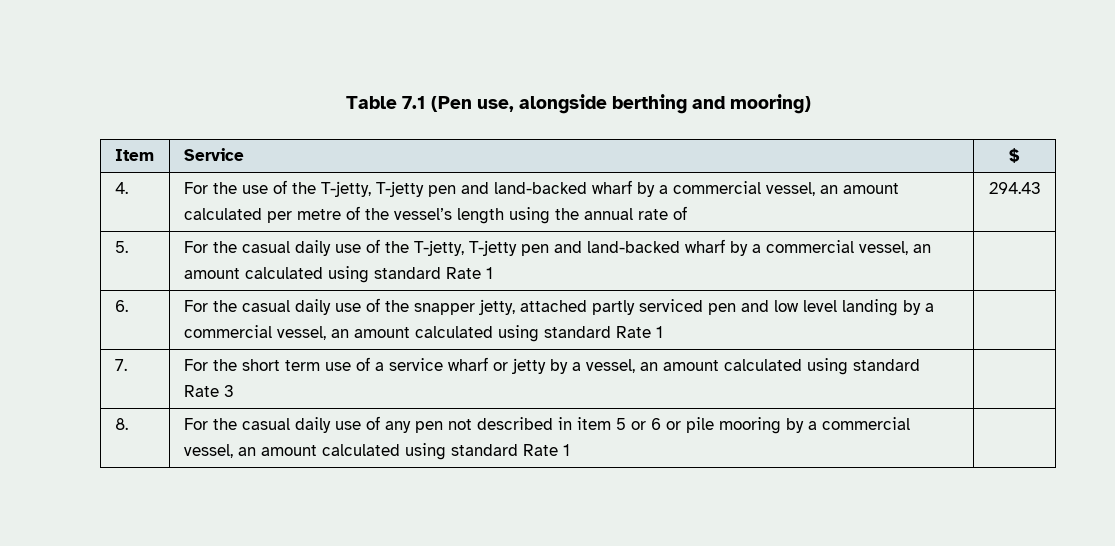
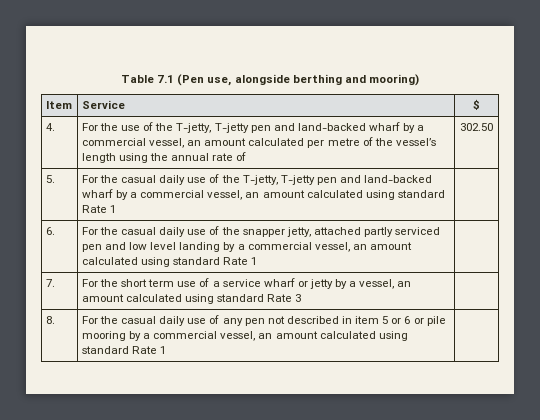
[988,182,1041,194] 294.43 -> [460,123,493,131] 302.50

